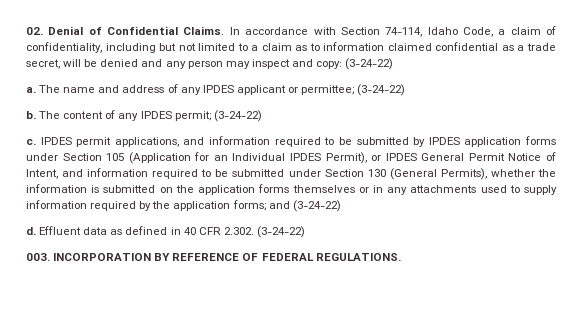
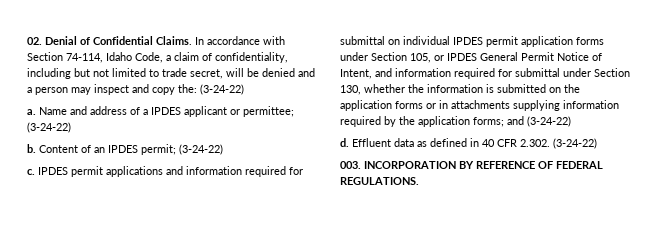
[251,42,525,51] a claim as to information claimed confidential as a -> (159, 73) none
[165,61,186,69] any -> [27,87,32,93] a
[316,61,343,69] copy: -> [152,84,197,95] copy the:
[39,85,96,93] The name -> [39,107,67,115] Name
[180,87,201,95] any -> [143,109,148,115] a
[39,110,139,121] The content of any -> [39,145,105,153] Content of an
[114,136,557,147] [26,152,367,164] applications, and information required to be submitted by IPDES application forms under Section 105 (Application for an Individual IPDES Permit), -> [106,166,303,177] [340,36,604,47] [340,52,431,63] applications and information required for submittal on individual IPDES permit application forms under Section 105,
[201,168,487,180] to be submitted under Section 130 (General Permits), -> [498,68,630,77] [340,85,361,95] for submittal under Section 130,
[292,185,355,193] themselves -> (423, 105) none
[387,185,558,195] any attachments used to supply -> [451,100,560,111] attachments supplying

